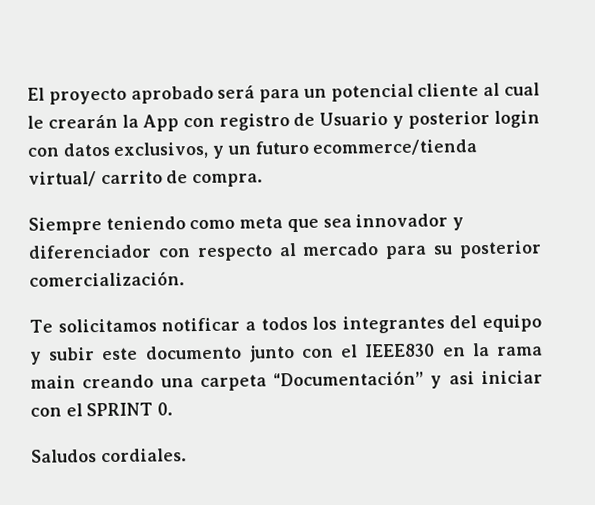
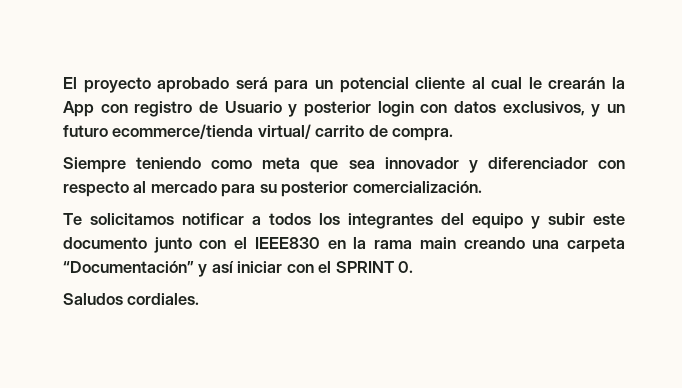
[448,371,475,385] asi -> [211,261,234,273] así

